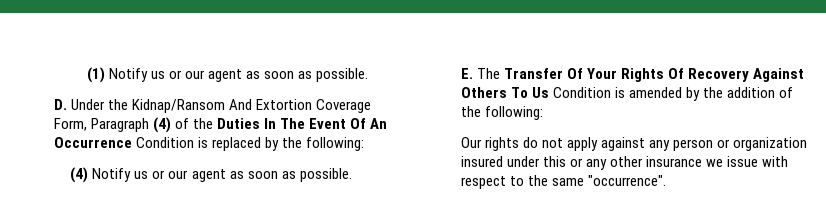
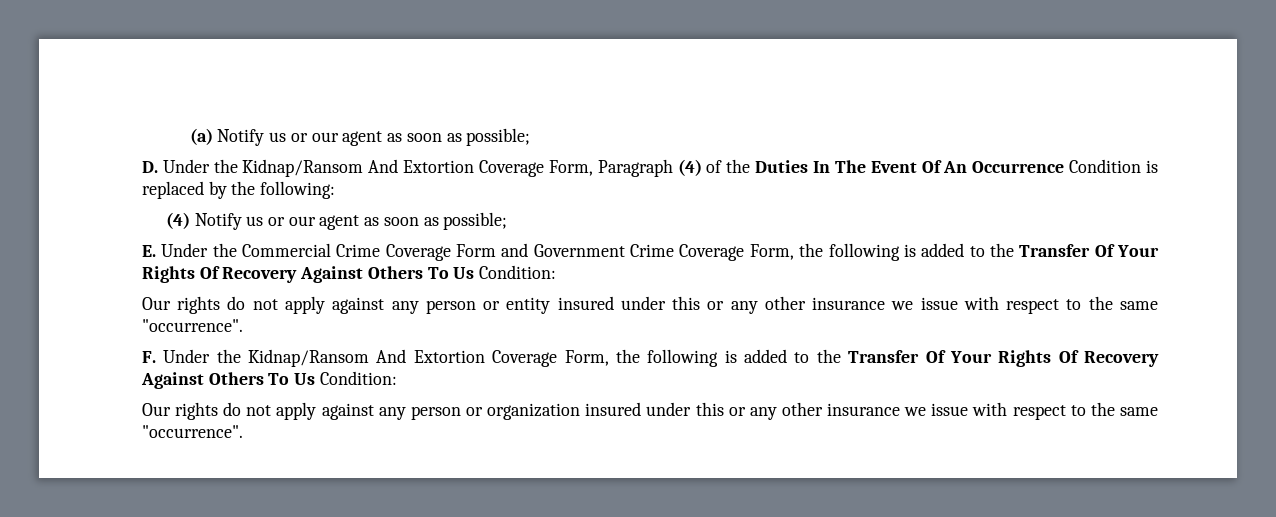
[86,67,369,83] (1) Notify us or our agent as soon as possible. -> [189,128,531,146] (a) Notify us or our agent as soon as possible;
[299,168,352,182] possible. -> [443,212,508,230] possible;
[476,68,500,79] The -> [161,243,1014,261] Under the Commercial Crime Coverage Form and Government Crime Coverage Form, the following is added to the
[552,87,794,101] [460,106,543,120] Condition is amended by the addition of the following: -> [478,265,556,279] [141,296,1158,314] [141,319,243,332] [141,349,1159,367] [140,371,397,389] Condition: // Our rights do not apply against any person or entity insured under this or any other insurance we issue with respect to the same "occurrence". // F. Under the Kidnap/Ransom And Extortion Coverage Form, the following is added to the Transfer Of Your Rights Of Recovery Against Others To Us Condition:

